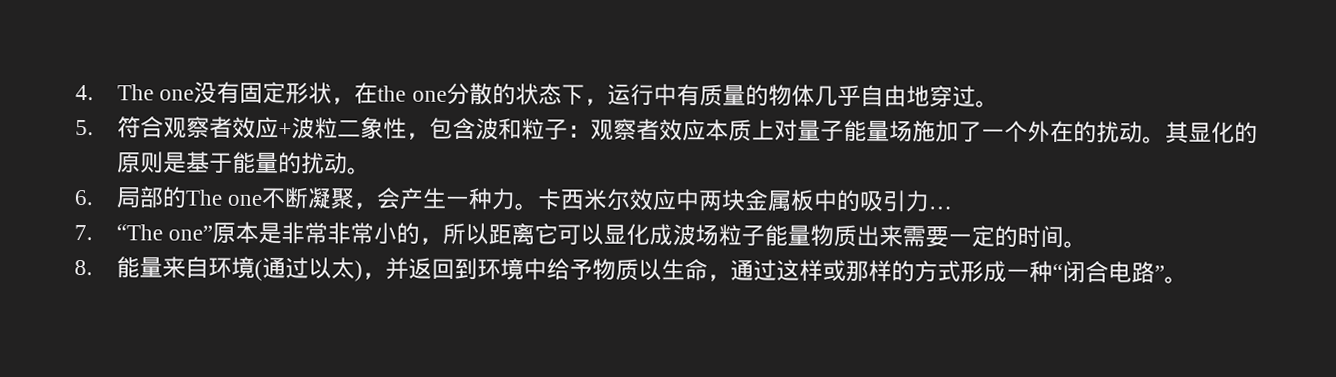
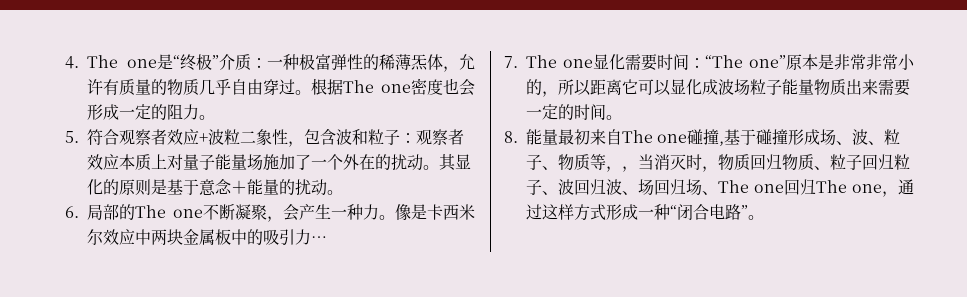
[193,81,677,107] 没有固定形状，在the one分散的状态下，运行中 -> [157,54,475,72] [87,79,103,95] 是“终极”介质：一种极富弹性的稀薄炁体，允许
[790,84,815,107] 体 -> [183,79,199,96] 质
[905,85,930,107] 地 -> (263, 87) none
(999, 104) none -> [311,78,475,96] [87,104,215,120] 根据The one密度也会形成一定的阻力。
(234, 163) none -> [199,179,247,196] 意念＋
(539, 207) none -> [395,204,427,221] 像是
(93, 232) none -> [526,54,705,71] The one显化需要时间：
[162,256,709,282] 来自环境(通过以太)，并返回到环境中给予物质以生命 -> [558,129,901,146] [526,154,910,172] [526,179,882,195] 最初来自The one碰撞,基于碰撞形成场、波、粒子、物质等，，当消灭时，物质回归物质、粒子回归粒子、波回归波、场回归场、The one回归The one
[822,259,916,283] 或那样的 -> (574, 212) none

